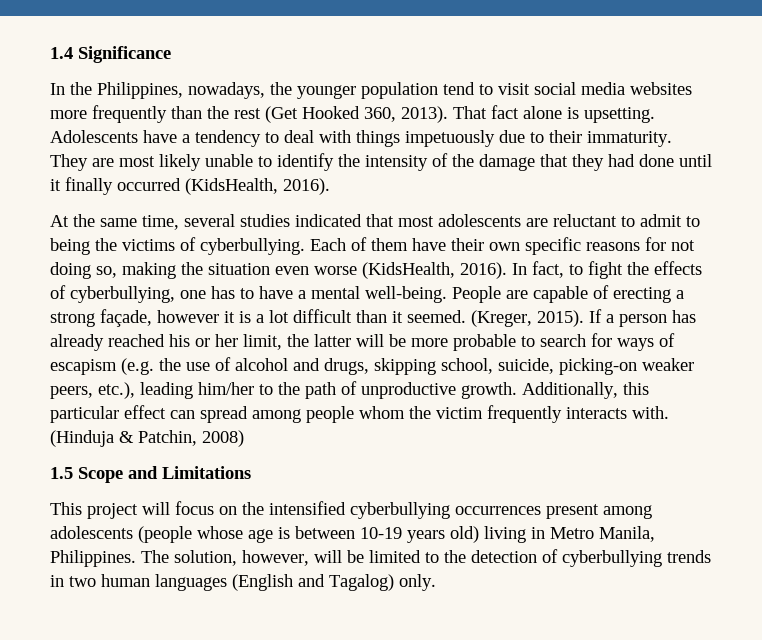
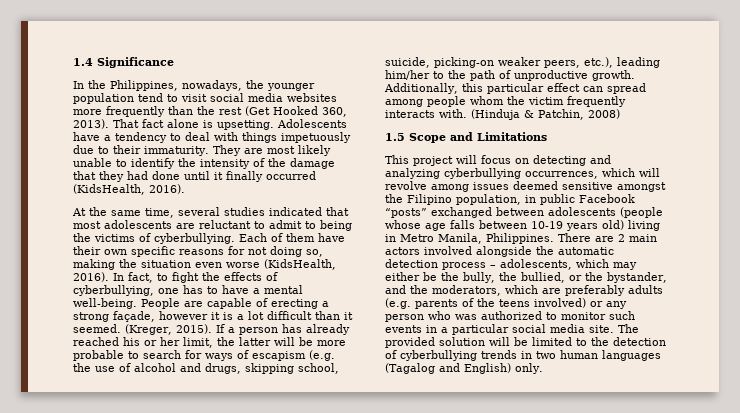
[242,501,652,519] the intensified cyberbullying occurrences present among -> [533,155,611,166] [385,168,660,179] [385,181,666,192] [385,194,635,205] [385,207,544,218] detecting and analyzing cyberbullying occurrences, which will revolve among issues deemed sensitive amongst the Filipino population, in public Facebook “posts” exchanged between
[278,527,290,539] is -> [450,220,475,229] falls
[141,550,309,566] The solution, however, -> [558,233,657,242] [385,246,614,257] [385,259,637,270] [385,272,667,283] [385,285,663,296] [385,298,627,309] [385,311,635,322] [385,324,639,335] [385,337,485,348] There are 2 main actors involved alongside the automatic detection process – adolescents, which may either be the bully, the bullied, or the bystander, and the moderators, which are preferably adults (e.g. parents of the teens involved) or any person who was authorized to monitor such events in a particular social media site. The provided solution
[232,574,394,591] (English and Tagalog) -> [385,363,511,374] (Tagalog and English)

